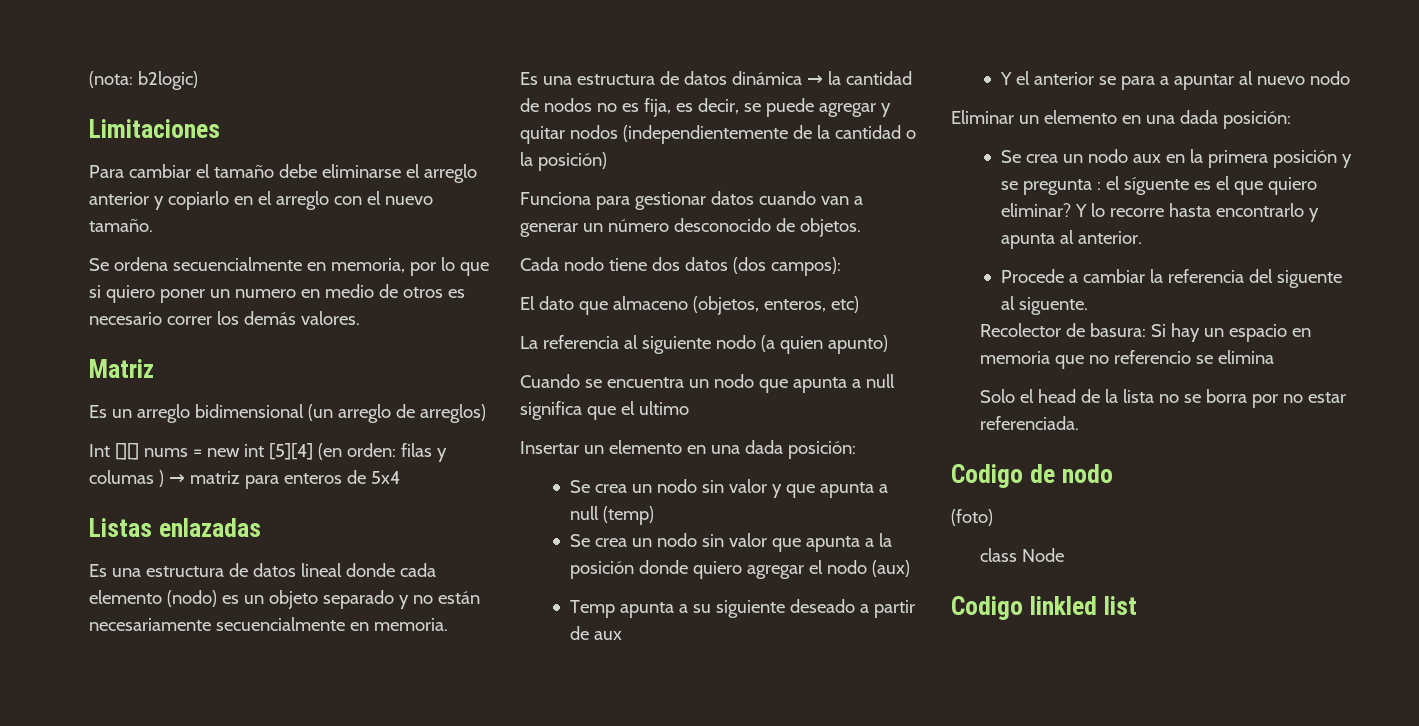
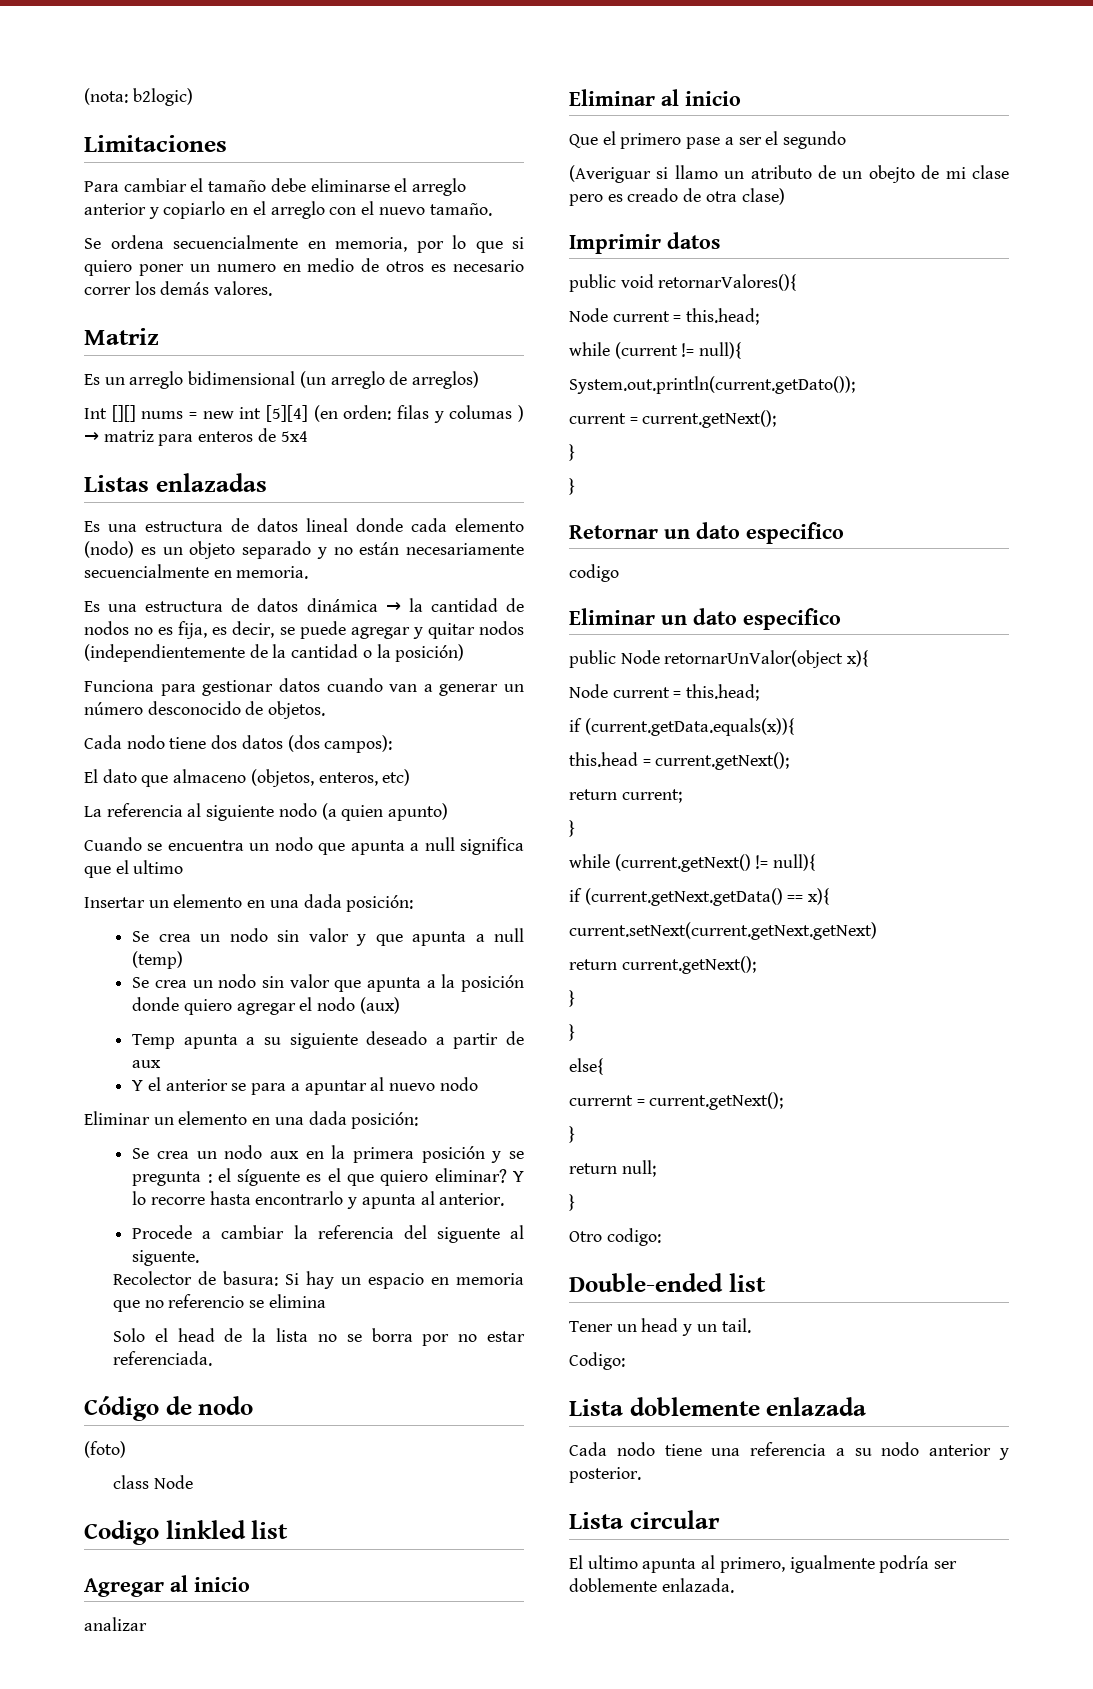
[951,464,1023,488] Codigo -> [84,1396,159,1421] Código
(1137, 605) none -> [84,1575,250,1597] [84,1617,147,1631] [569,89,741,106] [569,131,847,149] [569,165,1009,183] [569,188,785,206] [569,232,720,254] [569,274,797,292] [569,308,760,325] [569,342,742,359] [569,376,855,394] [569,410,777,428] [569,444,575,461] [569,478,575,495] [569,522,844,544] [569,564,619,582] [569,608,841,630] [569,650,869,668] [569,684,760,701] [569,718,794,736] [569,752,790,770] [569,789,682,803] [569,820,575,837] [569,854,816,872] [569,888,830,906] [569,922,877,940] [569,956,756,974] [569,990,575,1007] [569,1024,575,1041] [569,1058,603,1075] [569,1092,784,1110] [569,1126,575,1143] [569,1160,656,1177] [569,1194,575,1211] [569,1228,661,1246] [569,1273,766,1292] [569,1318,751,1336] [569,1352,625,1370] [569,1397,867,1416] [569,1442,1009,1460] [569,1467,641,1483] [569,1510,720,1529] [569,1555,958,1573] [569,1578,734,1593] // Agregar al inicio // analizar // Eliminar al inicio // Que el primero pase a ser el segundo // (Averiguar si llamo un atributo de un obejto de mi clase pero es creado de otra clase) // Imprimir datos // public void retornarValores(){ // Node current = this.head; // while (current != null){ // System.out.println(current.getDato()); // current = current.getNext(); // } // } // Retornar un dato especifico // codigo // Eliminar un dato especifico // public Node retornarUnValor(object x){ // Node current = this.head; // if (current.getData.equals(x)){ // this.head = current.getNext(); // return current; // } // while (current.getNext() != null){ // if (current.getNext.getData() == x){ // current.setNext(current.getNext.getNext) // return current.getNext(); // } // } // else{ // currernt = current.getNext(); // } // return null; // } // Otro codigo: // Double-ended list // Tener un head y un tail. // Codigo: // Lista doblemente enlazada // Cada nodo tiene una referencia a su nodo anterior y posterior. // Lista circular // El ultimo apunta al primero, igualmente podría ser doblemente enlazada.

